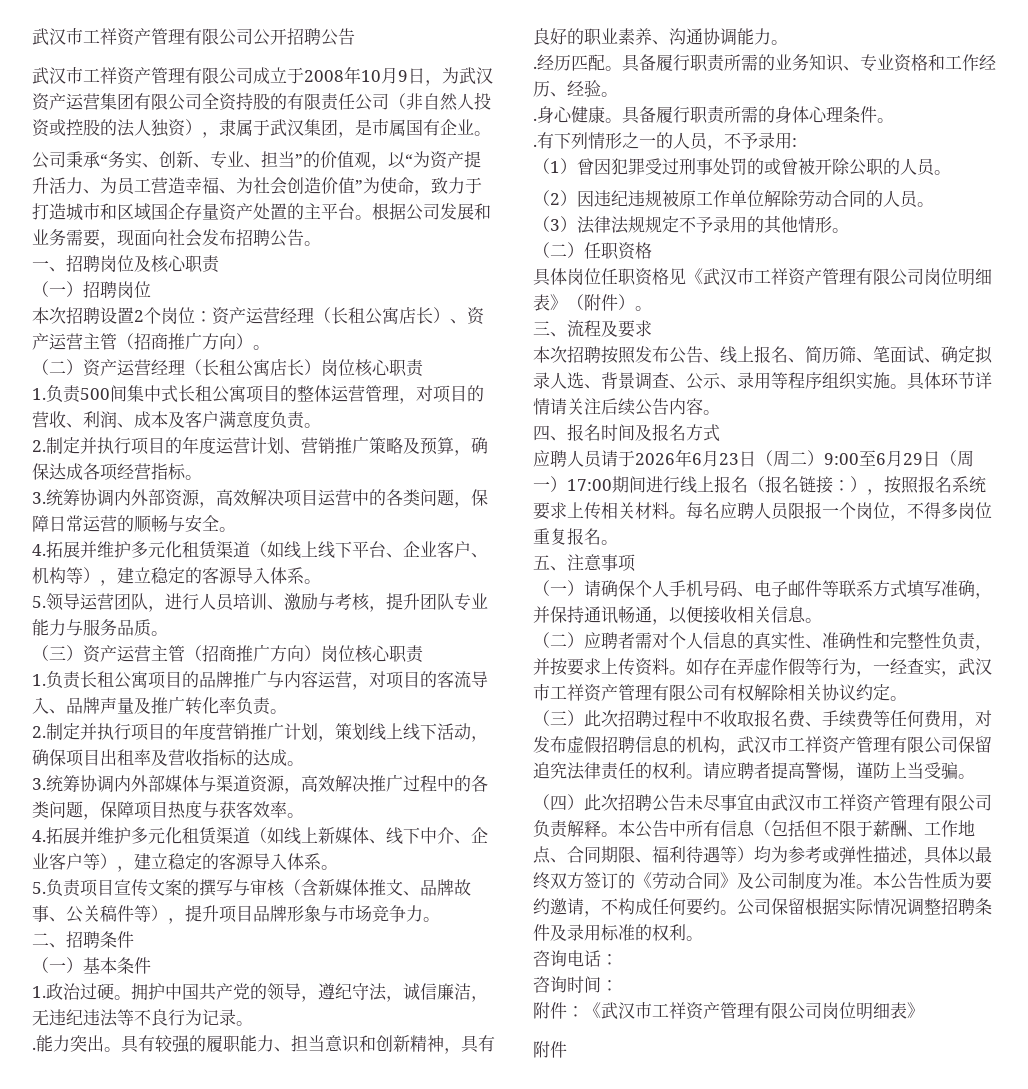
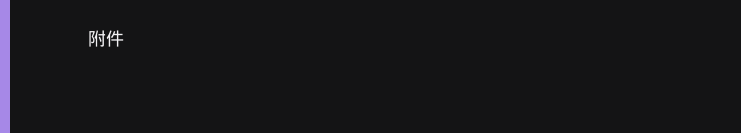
[32,28,355,46] [32,66,493,86] [32,92,491,111] [32,119,491,138] [32,151,481,170] [32,177,482,196] [32,203,491,221] [32,229,321,248] [32,255,220,273] [32,281,151,299] [32,307,485,325] [32,332,270,350] [32,359,424,377] [32,385,484,404] [32,411,321,429] [32,436,488,456] [32,463,202,481] [32,489,488,508] [32,515,236,533] [32,541,488,559] [32,567,321,586] [32,593,488,612] [32,619,168,637] [32,644,424,663] [32,670,488,690] [32,696,287,715] [32,722,488,742] [32,749,304,767] [32,774,488,794] [32,801,304,820] [32,827,488,845] [32,853,338,872] [32,879,471,897] [32,905,440,924] [32,931,134,949] [32,957,151,974] [32,983,488,1002] [32,1009,253,1027] [32,1035,495,1054] [533,28,788,46] [533,54,996,72] [533,80,618,97] [533,106,894,124] [533,132,797,151] [533,158,951,176] [533,190,934,208] [533,215,849,234] [533,242,652,260] [533,268,992,286] [533,294,652,311] [533,320,652,338] [533,345,993,364] [533,372,992,390] [533,398,720,416] [533,424,720,442] [533,449,974,468] [533,476,986,495] [533,502,992,521] [533,528,618,545] [533,554,636,572] [533,580,992,599] [533,606,822,625] [533,632,992,651] [533,658,992,677] [533,684,907,702] [533,710,992,729] [533,736,992,755] [533,762,975,781] [533,794,992,812] [533,820,975,838] [533,846,992,865] [533,872,992,890] [533,898,992,917] [533,924,703,941] [533,950,618,967] [533,976,618,993] [533,1002,924,1020] 武汉市工祥资产管理有限公司公开招聘公告 // 武汉市工祥资产管理有限公司成立于2008年10月9日，为武汉资产运营集团有限公司全资持股的有限责任公司（非自然人投资或控股的法人独资），隶属于武汉集团，是市属国有企业。 // 公司秉承“务实、创新、专业、担当”的价值观，以“为资产提升活力、为员工营造幸福、为社会创造价值”为使命，致力于打造城市和区域国企存量资产处置的主平台。根据公司发展和业务需要，现面向社会发布招聘公告。 // 一、招聘岗位及核心职责 // （一）招聘岗位 // 本次招聘设置2个岗位：资产运营经理（长租公寓店长）、资产运营主管（招商推广方向）。 // （二）资产运营经理（长租公寓店长）岗位核心职责 // 1.负责500间集中式长租公寓项目的整体运营管理，对项目的营收、利润、成本及客户满意度负责。 // 2.制定并执行项目的年度运营计划、营销推广策略及预算，确保达成各项经营指标。 // 3.统筹协调内外部资源，高效解决项目运营中的各类问题，保障日常运营的顺畅与安全。 // 4.拓展并维护多元化租赁渠道（如线上线下平台、企业客户、机构等），建立稳定的客源导入体系。 // 5.领导运营团队，进行人员培训、激励与考核，提升团队专业能力与服务品质。 // （三）资产运营主管（招商推广方向）岗位核心职责 // 1.负责长租公寓项目的品牌推广与内容运营，对项目的客流导入、品牌声量及推广转化率负责。 // 2.制定并执行项目的年度营销推广计划，策划线上线下活动，确保项目出租率及营收指标的达成。 // 3.统筹协调内外部媒体与渠道资源，高效解决推广过程中的各类问题，保障项目热度与获客效率。 // 4.拓展并维护多元化租赁渠道（如线上新媒体、线下中介、企业客户等），建立稳定的客源导入体系。 // 5.负责项目宣传文案的撰写与审核（含新媒体推文、品牌故事、公关稿件等），提升项目品牌形象与市场竞争力。 // 二、招聘条件 // （一）基本条件 // 1.政治过硬。拥护中国共产党的领导，遵纪守法，诚信廉洁，无违纪违法等不良行为记录。 // .能力突出。具有较强的履职能力、担当意识和创新精神，具有良好的职业素养、沟通协调能力。 // .经历匹配。具备履行职责所需的业务知识、专业资格和工作经历、经验。 // .身心健康。具备履行职责所需的身体心理条件。 // .有下列情形之一的人员，不予录用: // （1）曾因犯罪受过刑事处罚的或曾被开除公职的人员。 // （2）因违纪违规被原工作单位解除劳动合同的人员。 // （3）法律法规规定不予录用的其他情形。 // （二）任职资格 // 具体岗位任职资格见《武汉市工祥资产管理有限公司岗位明细表》（附件）。 // 三、流程及要求 // 本次招聘按照发布公告、线上报名、简历筛、笔面试、确定拟录人选、背景调查、公示、录用等程序组织实施。具体环节详情请关注后续公告内容。 // 四、报名时间及报名方式 // 应聘人员请于2026年6月23日（周二）9:00至6月29日（周一）17:00期间进行线上报名（报名链接：），按照报名系统要求上传相关材料。每名应聘人员限报一个岗位，不得多岗位重复报名。 // 五、注意事项 // （一）请确保个人手机号码、电子邮件等联系方式填写准确，并保持通讯畅通，以便接收相关信息。 // （二）应聘者需对个人信息的真实性、准确性和完整性负责，并按要求上传资料。如存在弄虚作假等行为，一经查实，武汉市工祥资产管理有限公司有权解除相关协议约定。 // （三）此次招聘过程中不收取报名费、手续费等任何费用，对发布虚假招聘信息的机构，武汉市工祥资产管理有限公司保留追究法律责任的权利。请应聘者提高警惕，谨防上当受骗。 // （四）此次招聘公告未尽事宜由武汉市工祥资产管理有限公司负责解释。本公告中所有信息（包括但不限于薪酬、工作地点、合同期限、福利待遇等）均为参考或弹性描述，具体以最终双方签订的《劳动合同》及公司制度为准。本公告性质为要约邀请，不构成任何要约。公司保留根据实际情况调整招聘条件及录用标准的权利。 // 咨询电话： // 咨询时间： // 附件：《武汉市工祥资产管理有限公司岗位明细表》 // -> (88, 38) none

